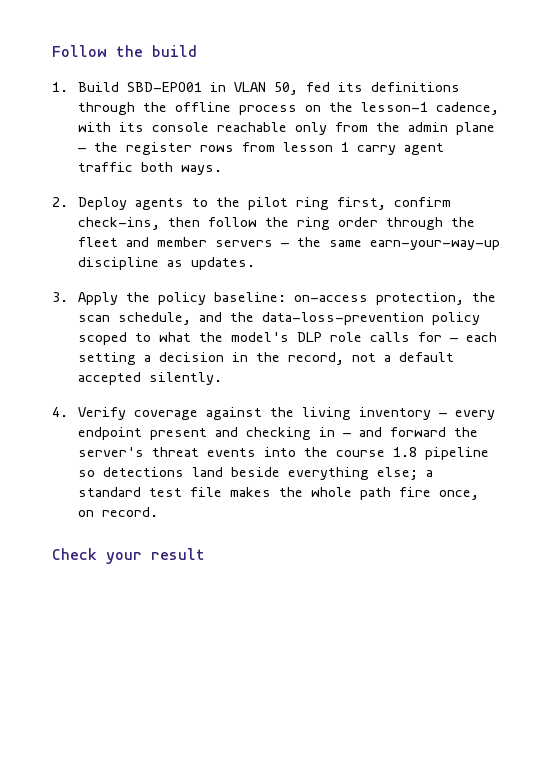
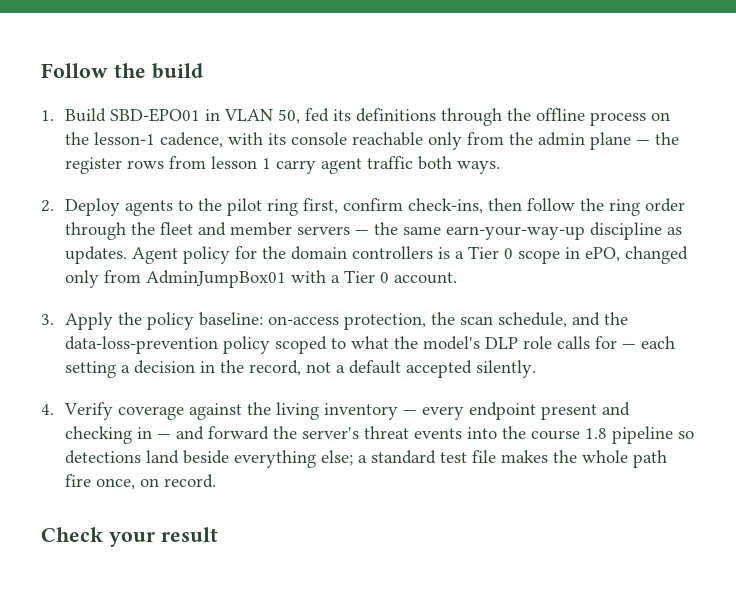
(255, 263) none -> [131,246,688,264] [64,270,457,288] Agent policy for the domain controllers is a Tier 0 scope in ePO, changed only from AdminJumpBox01 with a Tier 0 account.

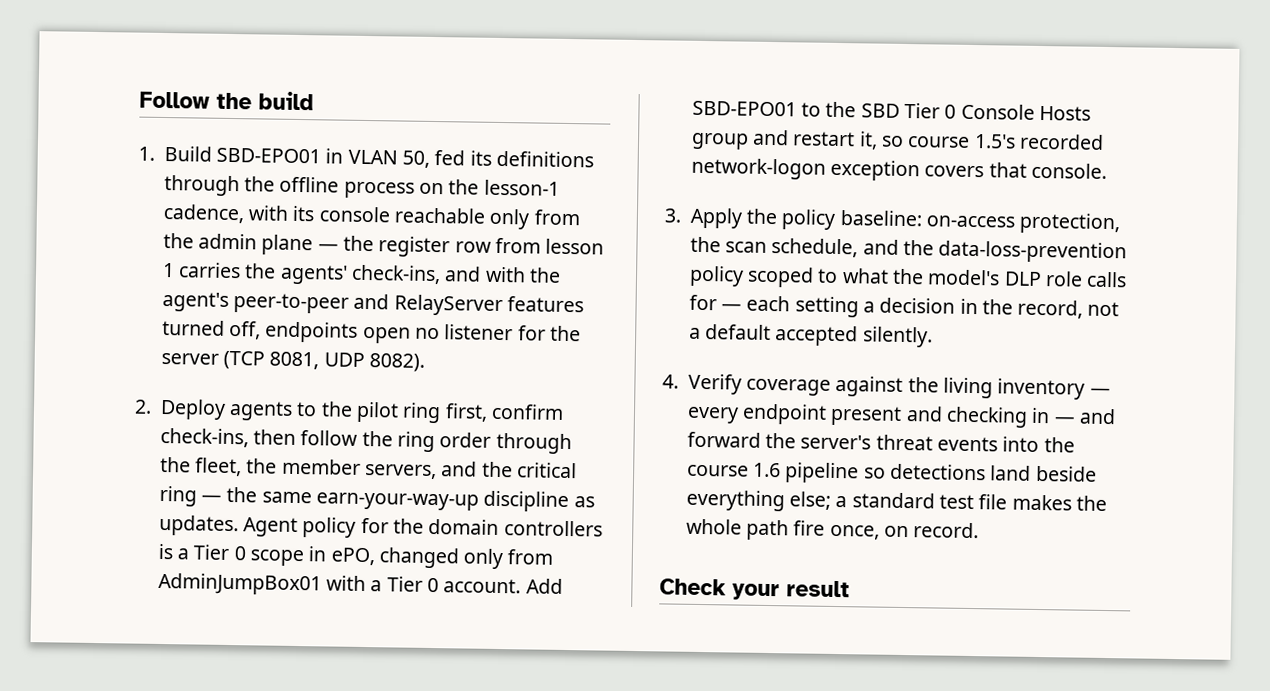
[126,160,164,169] rows -> [454,241,492,253] row
[275,156,500,174] carry agent traffic both ways. -> [178,262,561,285] [161,291,585,317] [161,319,581,344] [160,350,426,372] carries the agents' check-ins, and with the agent's peer-to-peer and RelayServer features turned off, endpoints open no listener for the server (TCP 8081, UDP 8082).
[159,222,350,236] fleet and member servers -> [195,457,577,480] [158,485,197,507] fleet, the member servers, and the critical ring
(457, 278) none -> [525,578,563,594] [691,100,1091,121] [690,129,1104,150] [690,157,1108,182] Add SBD-EPO01 to the SBD Tier 0 Console Hosts group and restart it, so course 1.5's recorded network-logon exception covers that console.
[584,428,607,439] 1.8 -> [753,462,782,478] 1.6

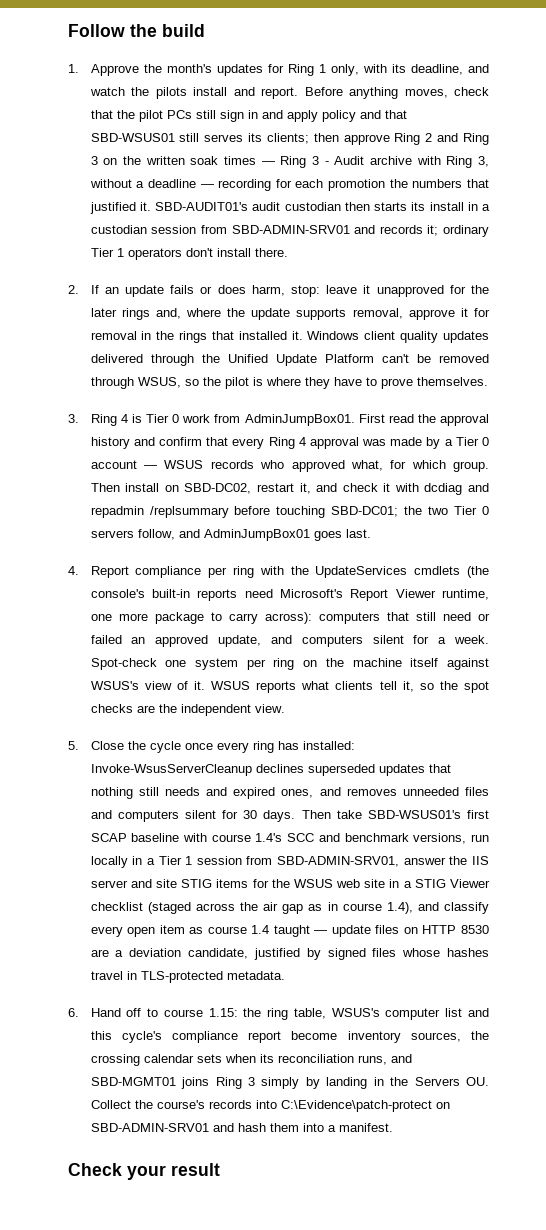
[163,145,594,168] [163,174,560,199] [162,203,581,230] [162,232,605,258] [161,262,561,285] [161,291,585,317] [161,319,581,344] [160,350,426,372] [134,398,564,424] [159,427,572,455] [159,456,577,480] [158,485,595,513] [158,514,603,538] [157,543,554,570] [157,572,563,596] [691,100,1091,121] [690,129,1104,150] [690,157,1108,182] [664,207,1122,235] [689,236,1128,264] [688,265,1128,288] [688,294,1120,319] [688,324,933,348] [662,373,1111,400] [686,403,1116,428] [686,431,1075,453] [686,462,1097,484] [685,489,1107,512] [685,518,980,541] Build SBD-EPO01 in VLAN 50, fed its definitions through the offline process on the lesson-1 cadence, with its console reachable only from the admin plane — the register row from lesson 1 carries the agents' check-ins, and with the agent's peer-to-peer and RelayServer features turned off, endpoints open no listener for the server (TCP 8081, UDP 8082). // 2. Deploy agents to the pilot ring first, confirm check-ins, then follow the ring order through the fleet, the member servers, and the critical ring — the same earn-your-way-up discipline as updates. Agent policy for the domain controllers is a Tier 0 scope in ePO, changed only from AdminJumpBox01 with a Tier 0 account. Add SBD-EPO01 to the SBD Tier 0 Console Hosts group and restart it, so course 1.5's recorded network-logon exception covers that console. // 3. Apply the policy baseline: on-access protection, the scan schedule, and the data-loss-prevention policy scoped to what the model's DLP role calls for — each setting a decision in the record, not a default accepted silently. // 4. Verify coverage against the living inventory — every endpoint present and checking in — and forward the server's threat events into the course 1.6 pipeline so detections land beside everything else; a standard test file makes the whole path fire once, on record. -> [90,64,490,76] [89,87,490,99] [90,110,407,122] [90,133,489,145] [90,156,489,168] [89,179,490,191] [89,202,490,214] [90,225,489,237] [90,248,288,260] [68,285,490,297] [90,308,491,320] [90,331,489,343] [90,354,489,366] [90,377,488,389] [68,414,489,426] [90,437,489,449] [90,460,489,472] [90,483,489,495] [90,506,489,518] [90,529,371,541] [68,566,489,578] [90,589,490,601] [90,612,490,624] [90,635,489,647] [90,658,490,670] [90,681,489,693] [90,704,285,716] [68,741,355,753] [90,764,451,776] [90,787,489,799] [90,810,489,822] [90,833,490,844] [90,856,489,868] [90,879,490,888] [90,902,489,914] [90,925,490,937] [90,948,489,960] [90,971,285,983] [68,1008,489,1020] [90,1031,489,1043] [90,1054,412,1066] [90,1077,490,1089] [90,1100,450,1112] [90,1123,393,1132] Approve the month's updates for Ring 1 only, with its deadline, and watch the pilots install and report. Before anything moves, check that the pilot PCs still sign in and apply policy and that SBD-WSUS01 still serves its clients; then approve Ring 2 and Ring 3 on the written soak times — Ring 3 - Audit archive with Ring 3, without a deadline — recording for each promotion the numbers that justified it. SBD-AUDIT01's audit custodian then starts its install in a custodian session from SBD-ADMIN-SRV01 and records it; ordinary Tier 1 operators don't install there. // 2. If an update fails or does harm, stop: leave it unapproved for the later rings and, where the update supports removal, approve it for removal in the rings that installed it. Windows client quality updates delivered through the Unified Update Platform can't be removed through WSUS, so the pilot is where they have to prove themselves. // 3. Ring 4 is Tier 0 work from AdminJumpBox01. First read the approval history and confirm that every Ring 4 approval was made by a Tier 0 account — WSUS records who approved what, for which group. Then install on SBD-DC02, restart it, and check it with dcdiag and repadmin /replsummary before touching SBD-DC01; the two Tier 0 servers follow, and AdminJumpBox01 goes last. // 4. Report compliance per ring with the UpdateServices cmdlets (the console's built-in reports need Microsoft's Report Viewer runtime, one more package to carry across): computers that still need or failed an approved update, and computers silent for a week. Spot-check one system per ring on the machine itself against WSUS's view of it. WSUS reports what clients tell it, so the spot checks are the independent view. // 5. Close the cycle once every ring has installed: Invoke-WsusServerCleanup declines superseded updates that nothing still needs and expired ones, and removes unneeded files and computers silent for 30 days. Then take SBD-WSUS01's first SCAP baseline with course 1.4's SCC and benchmark versions, run locally in a Tier 1 session from SBD-ADMIN-SRV01, answer the IIS server and site STIG items for the WSUS web site in a STIG Viewer checklist (staged across the air gap as in course 1.4), and classify every open item as course 1.4 taught — update files on HTTP 8530 are a deviation candidate, justified by signed files whose hashes travel in TLS-protected metadata. // 6. Hand off to course 1.15: the ring table, WSUS's computer list and this cycle's compliance report become inventory sources, the crossing calendar sets when its reconciliation runs, and SBD-MGMT01 joins Ring 3 simply by landing in the Servers OU. Collect the course's records into C:\Evidence\patch-protect on SBD-ADMIN-SRV01 and hash them into a manifest.

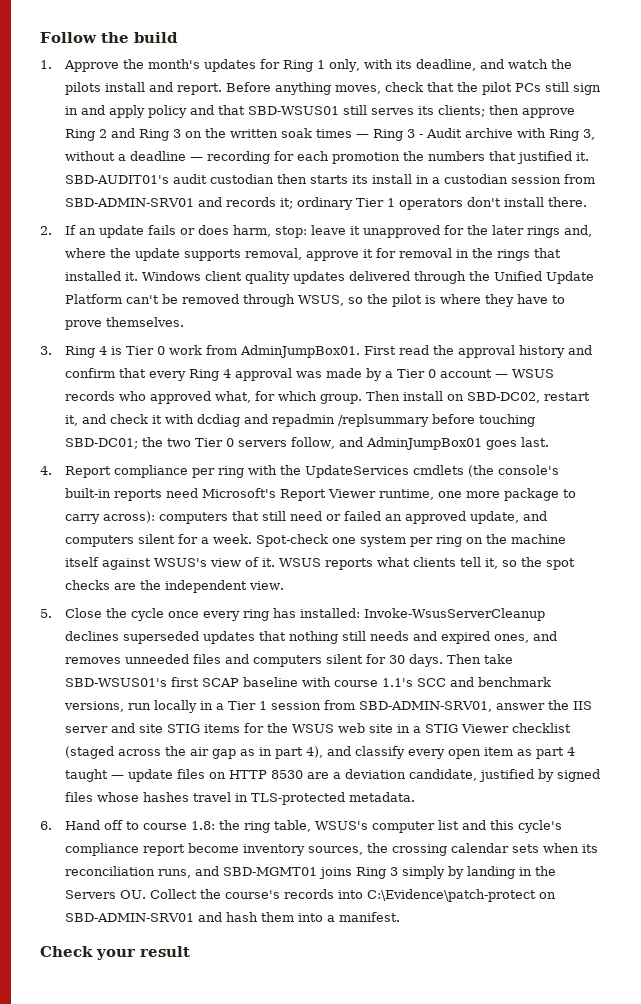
[255,833,283,842] 1.4's -> [382,678,414,687] 1.1's
[342,902,413,914] course 1.4), -> [275,746,324,759] part 4),
[207,925,270,934] course 1.4 -> [536,747,576,759] part 4
[208,1008,238,1017] 1.15: -> [191,821,216,830] 1.8:

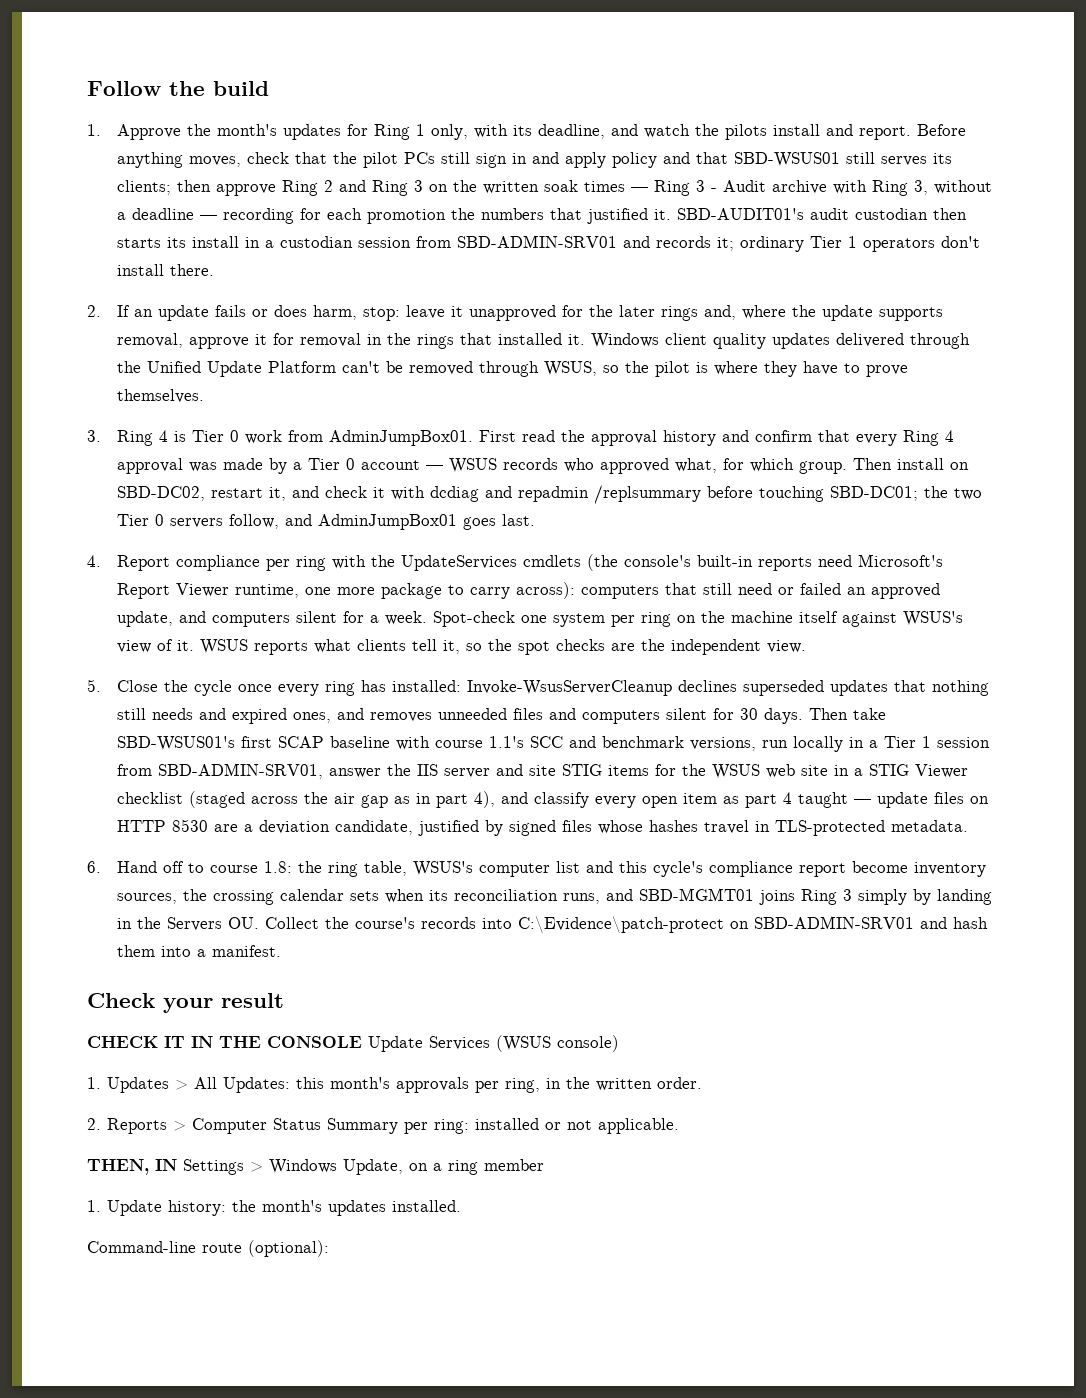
(190, 951) none -> [87,1035,619,1052] [87,1077,702,1093] [87,1118,679,1134] [87,1159,544,1175] [87,1200,461,1216] [87,1240,329,1257] // CHECK IT IN THE CONSOLE Update Services (WSUS console) // 1. Updates > All Updates: this month's approvals per ring, in the written order. // 2. Reports > Computer Status Summary per ring: installed or not applicable. // THEN, IN Settings > Windows Update, on a ring member // 1. Update history: the month's updates installed. // Command-line route (optional):

